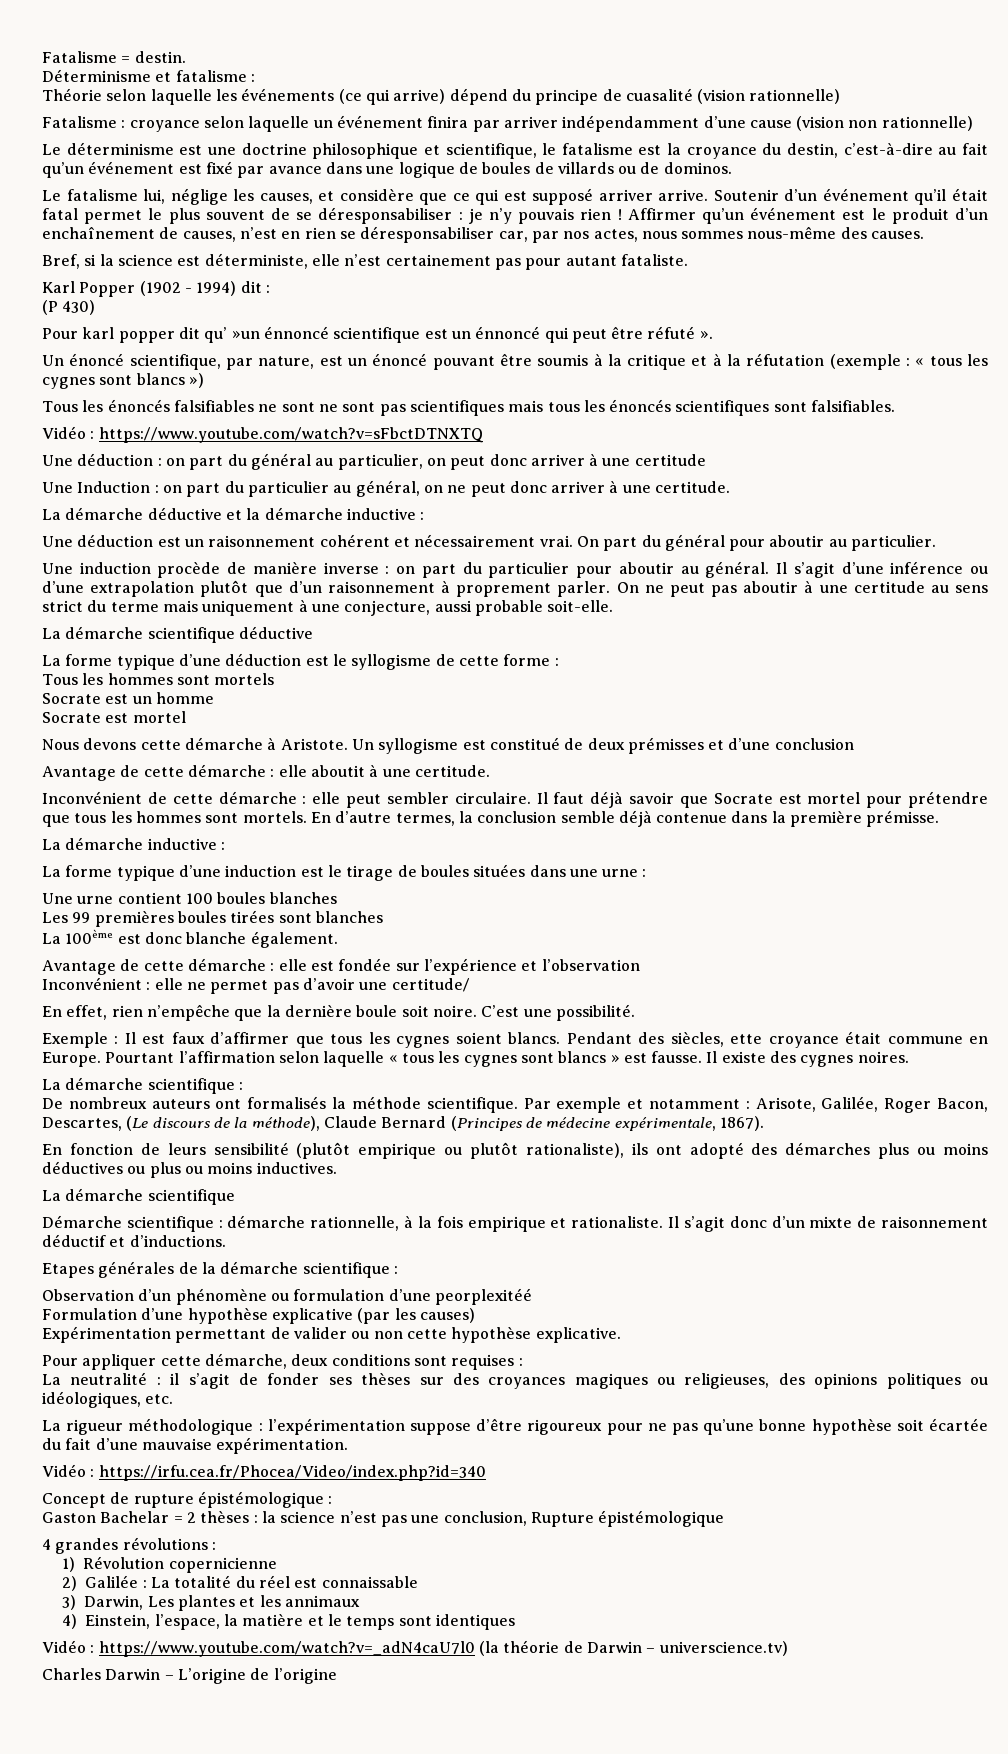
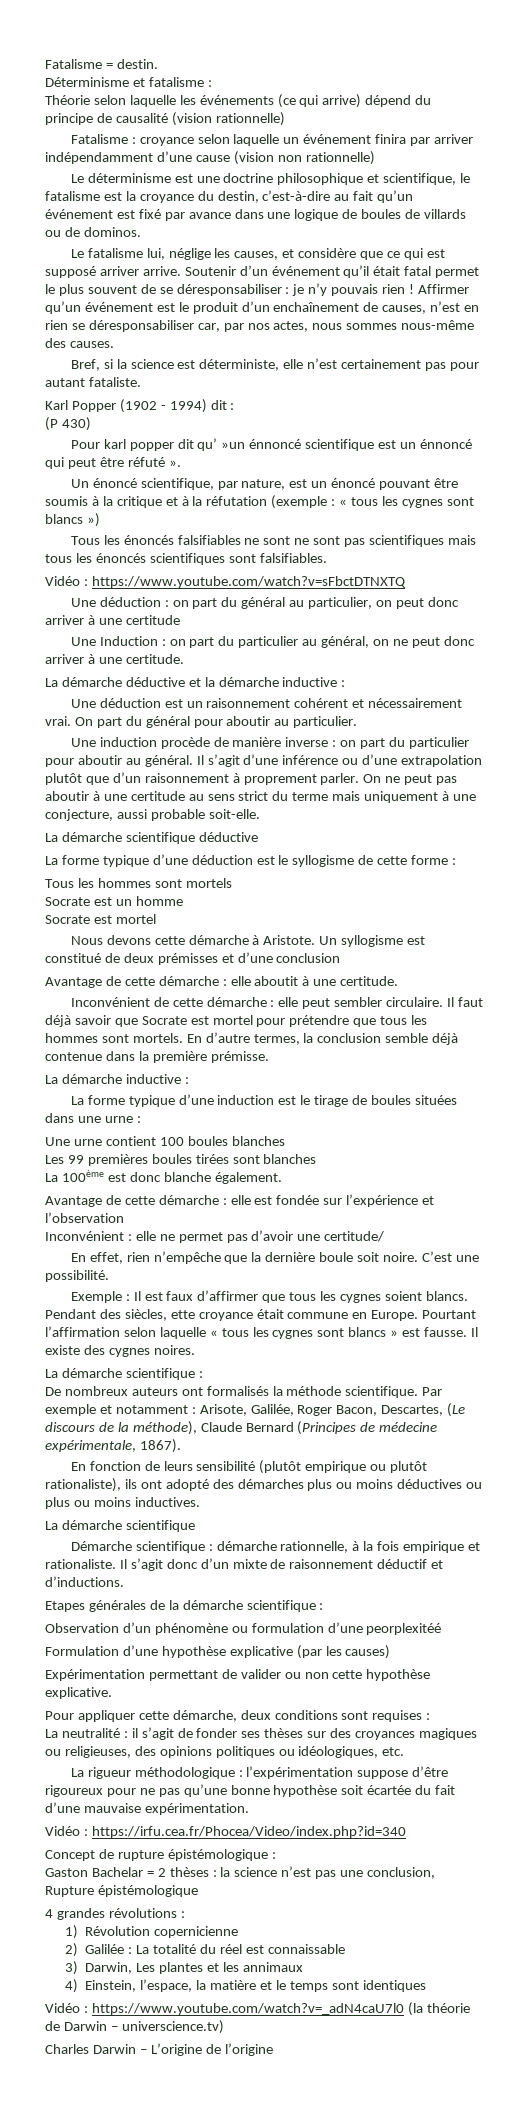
[625,88,693,101] cuasalité -> [115,113,168,123] causalité

